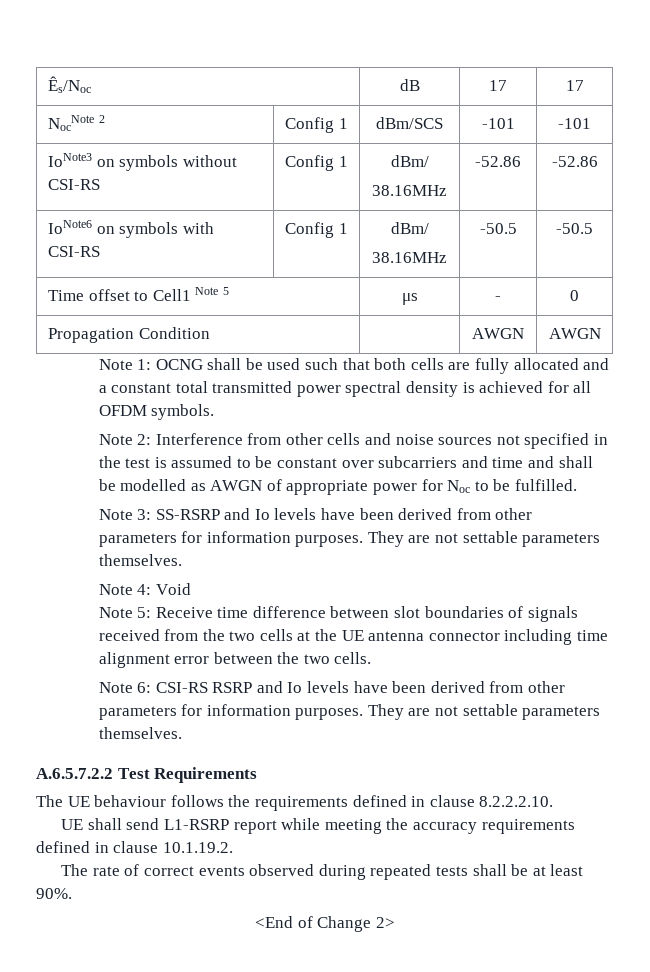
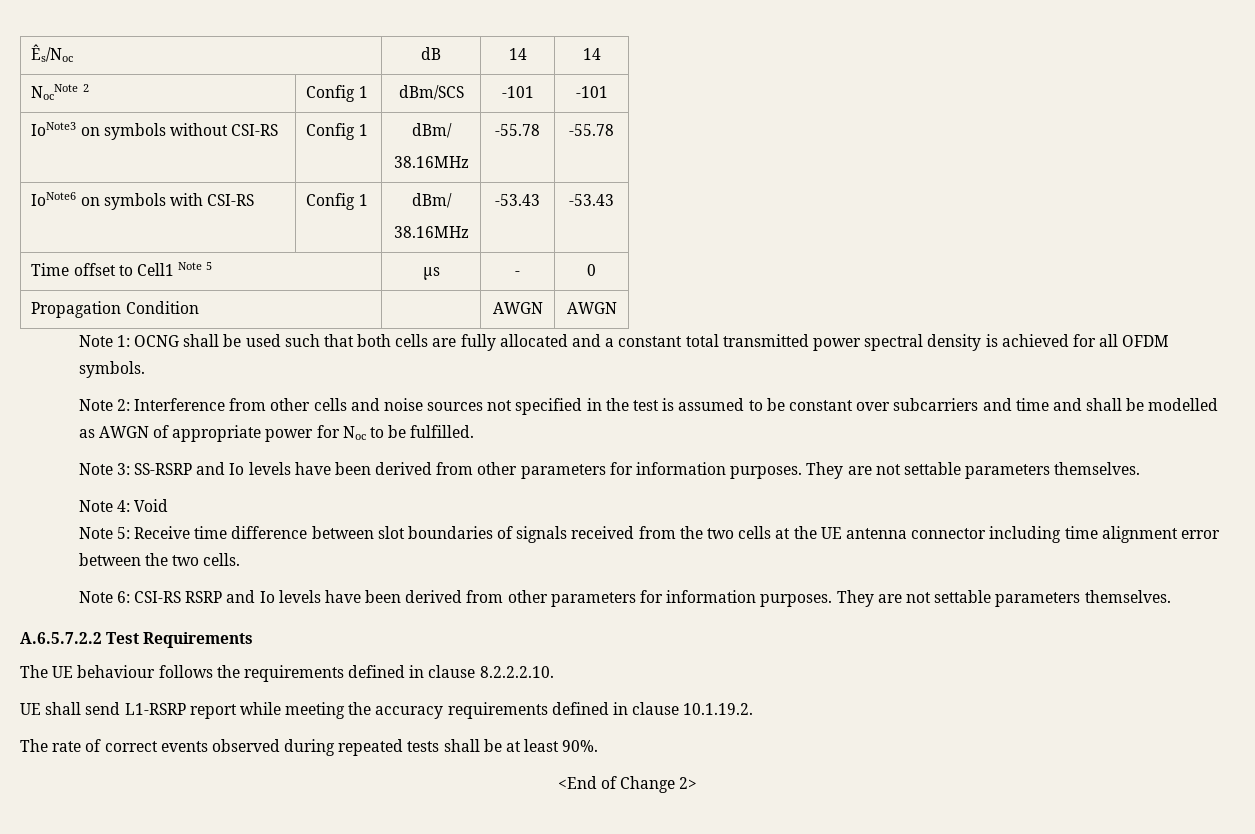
[489,80,507,91] [565,80,584,91] 17 | 17 -> [508,48,527,60] [582,48,601,60] 14 | 14
[475,156,521,167] [551,156,598,167] -52.86 | -52.86 -> [495,124,540,136] [569,124,614,136] -55.78 | -55.78
[479,223,517,234] [556,223,593,234] -50.5 | -50.5 -> [495,194,540,206] [569,194,614,206] -53.43 | -53.43

